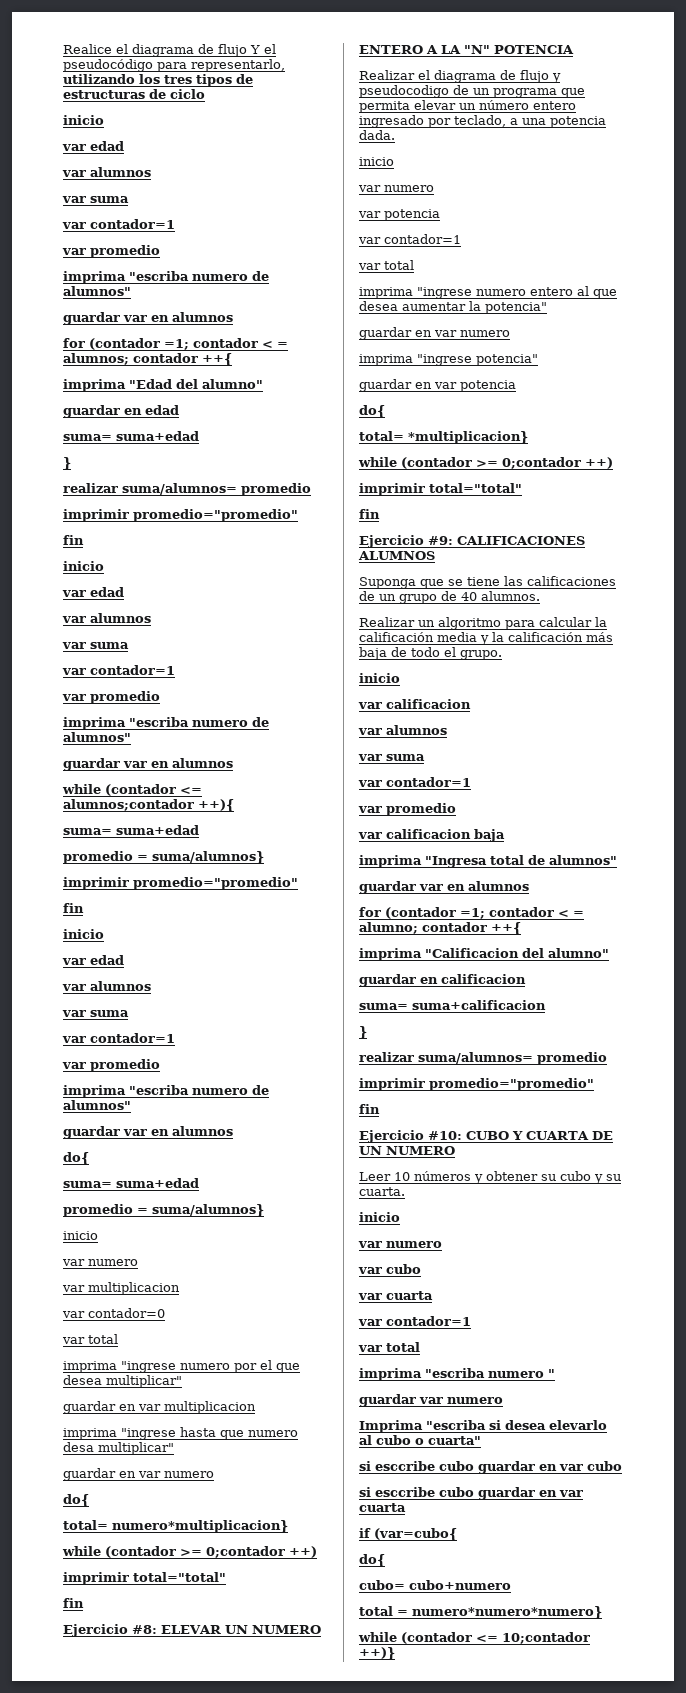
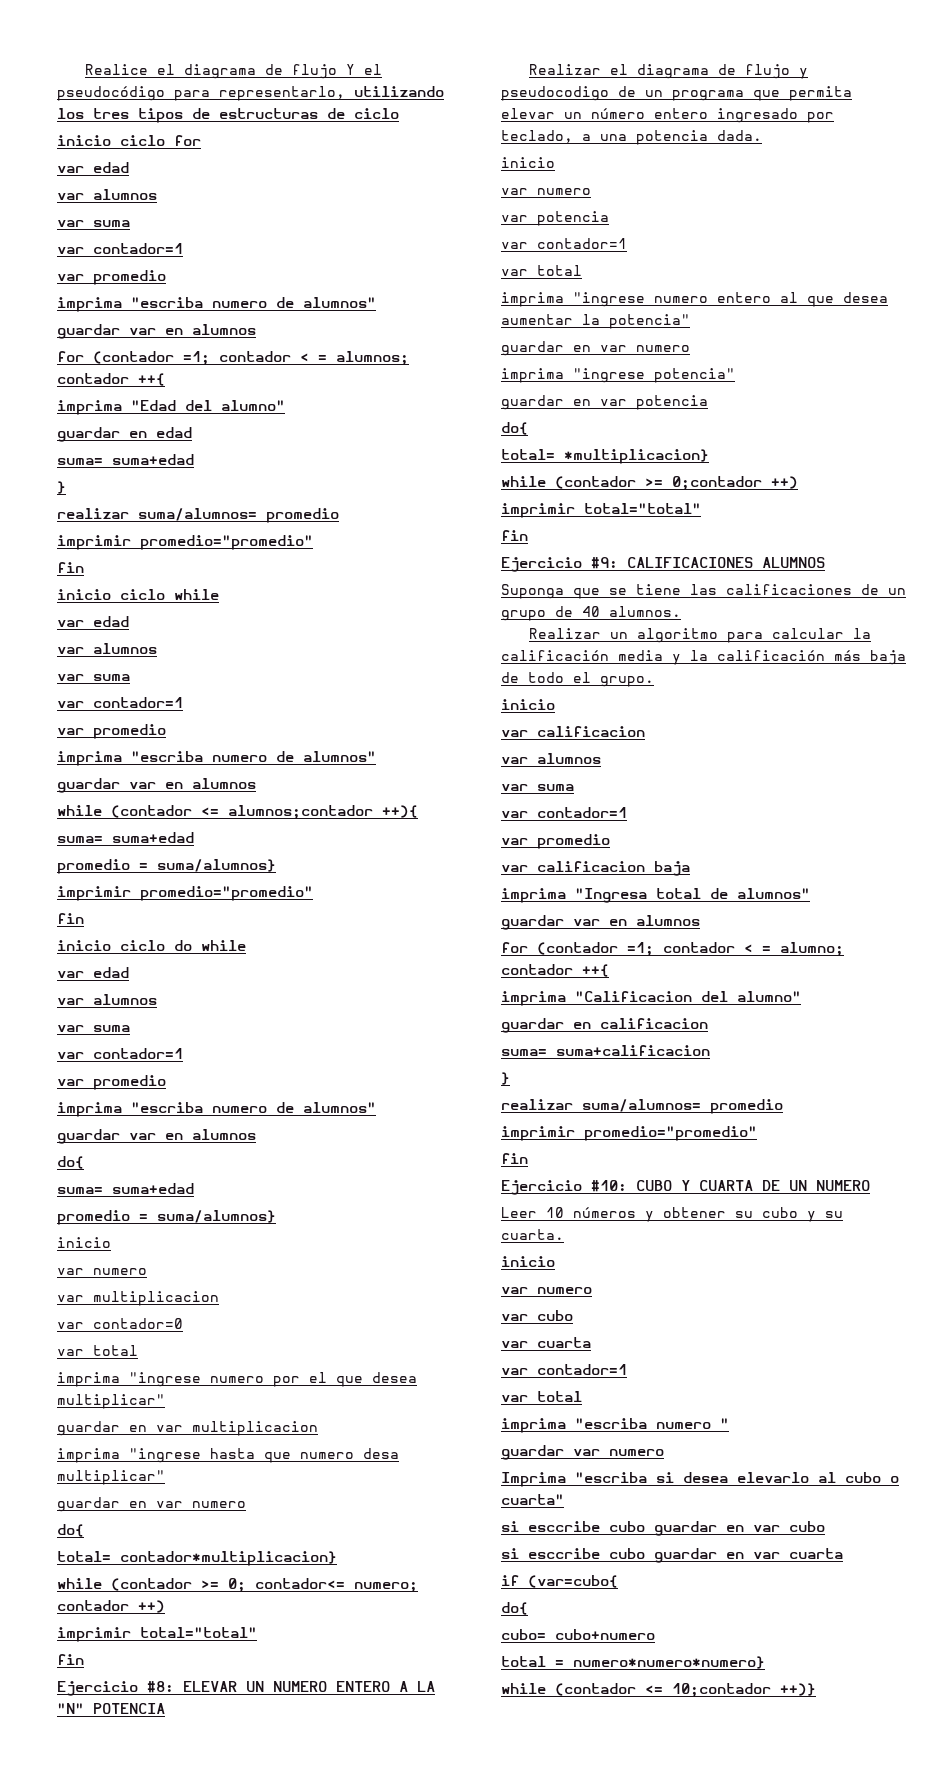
(104, 120) none -> [120,135,201,146] ciclo for
(104, 566) none -> [120,589,219,600] ciclo while
(104, 934) none -> [120,940,246,951] ciclo do while
[112,1520,288,1533] [62,1546,285,1558] numero*multiplicacion} // while (contador >= 0;contador -> [120,1551,337,1566] [57,1578,418,1592] [57,1600,129,1611] contador*multiplicacion} // while (contador >= 0; contador<= numero; contador

